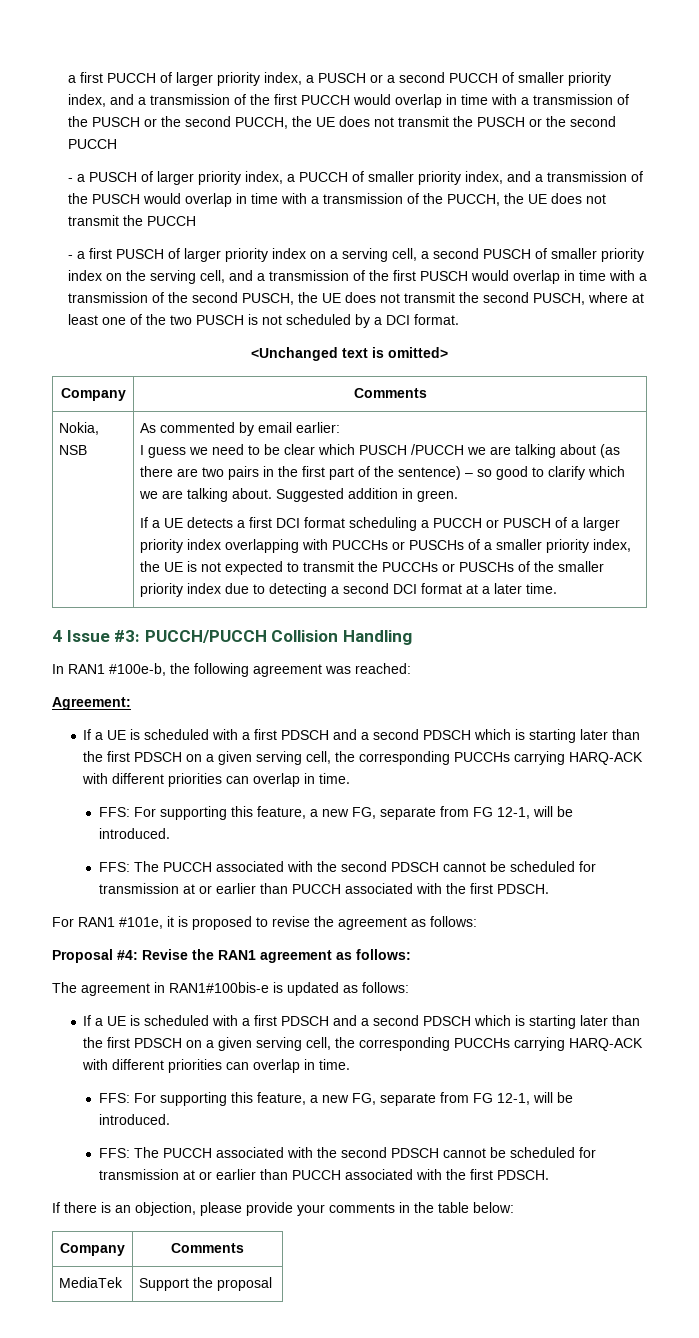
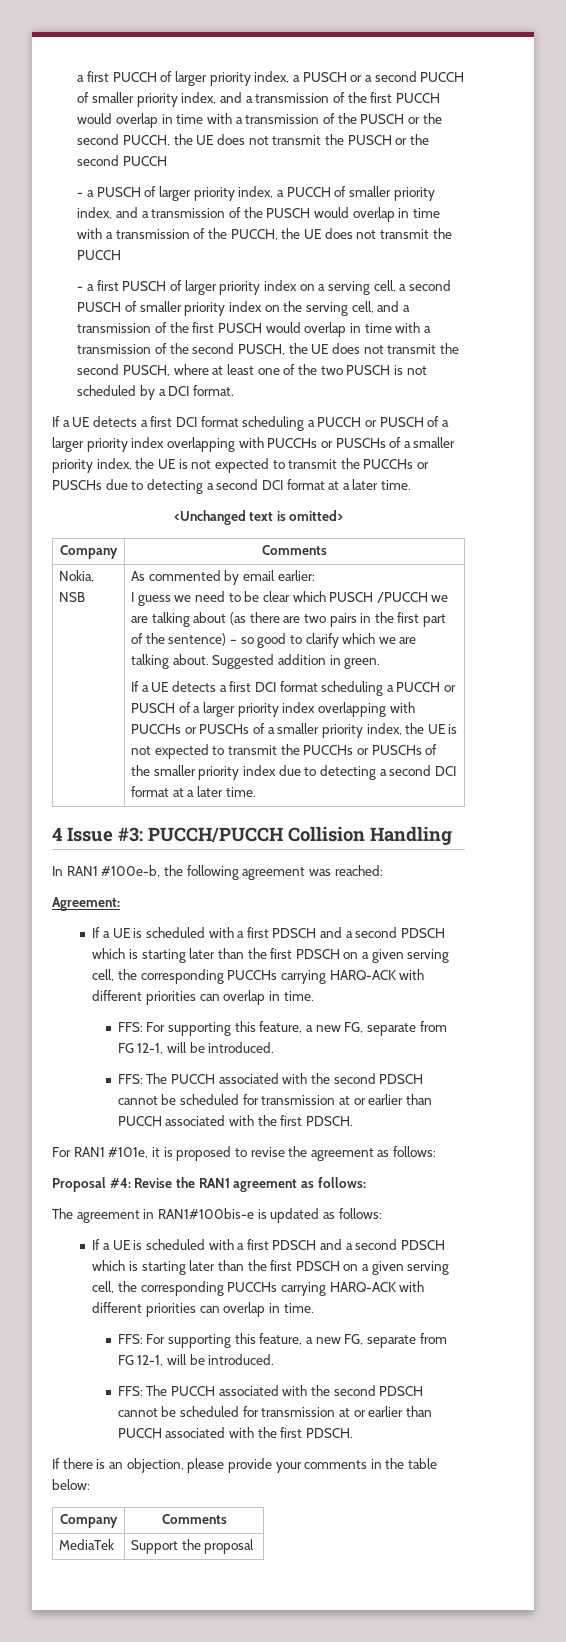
(459, 319) none -> [52,416,450,431] [52,437,456,452] [52,458,430,473] [52,479,412,494] // If a UE detects a first DCI format scheduling a PUCCH or PUSCH of a larger priority index overlapping with PUCCHs or PUSCHs of a smaller priority index, the UE is not expected to transmit the PUCCHs or PUSCHs due to detecting a second DCI format at a later time.

